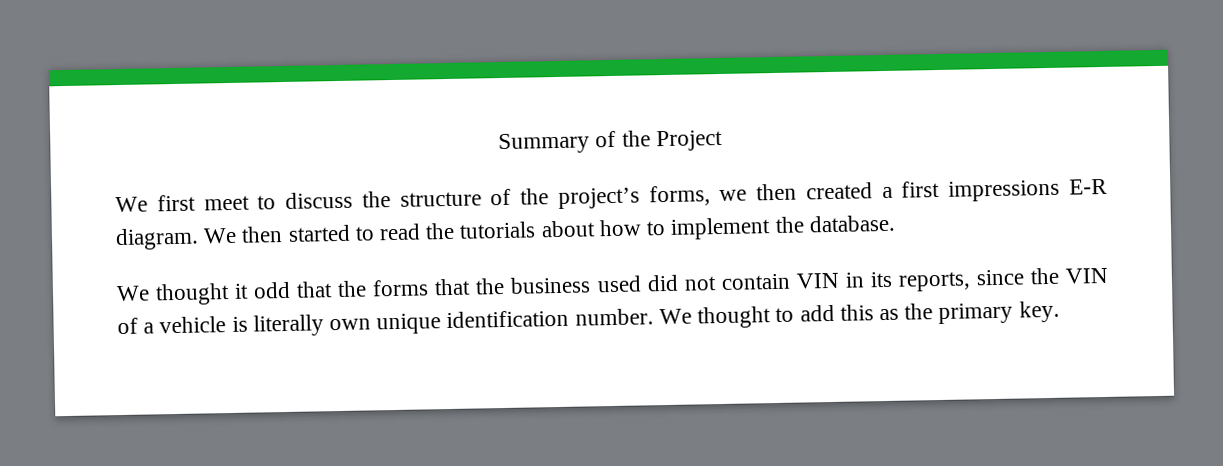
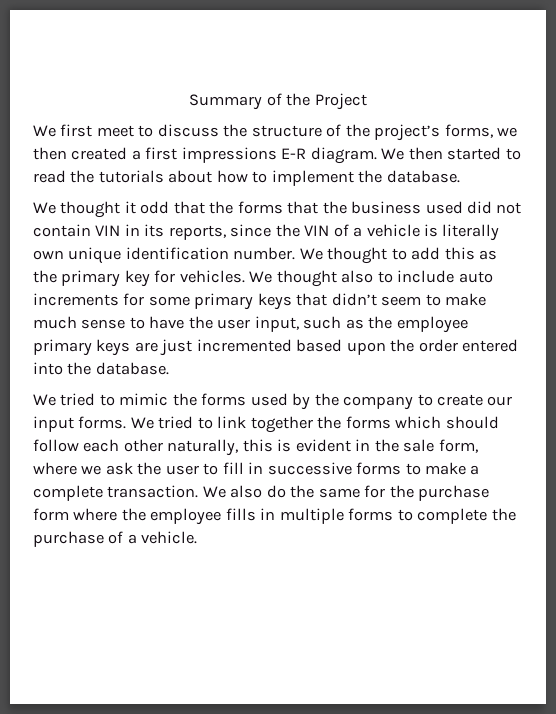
[1018,300,1060,323] key. -> [124,270,493,287] [33,293,487,310] [33,316,468,333] [33,339,519,356] [33,362,169,375] [33,393,513,410] [33,416,499,433] [33,439,478,456] [33,462,480,475] [33,485,490,501] [33,508,516,525] [33,531,198,547] key for vehicles. We thought also to include auto increments for some primary keys that didn’t seem to make much sense to have the user input, such as the employee primary keys are just incremented based upon the order entered into the database. // We tried to mimic the forms used by the company to create our input forms. We tried to link together the forms which should follow each other naturally, this is evident in the sale form, where we ask the user to fill in successive forms to make a complete transaction. We also do the same for the purchase form where the employee fills in multiple forms to complete the purchase of a vehicle.

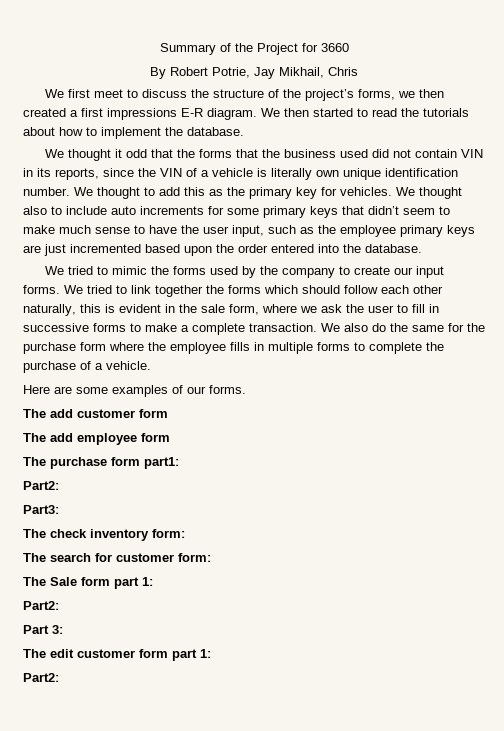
(367, 101) none -> [301,43,349,52] [150,67,358,79] for 3660 // By Robert Potrie, Jay Mikhail, Chris
(198, 537) none -> [23,385,246,397] [23,409,168,418] [23,433,170,445] [23,457,179,469] [23,481,59,490] [23,505,59,514] [23,529,185,541] [23,553,211,562] [23,577,153,589] [23,601,59,610] [23,625,63,634] [23,649,211,661] [23,673,59,682] // Here are some examples of our forms. // The add customer form // The add employee form // The purchase form part1: // Part2: // Part3: // The check inventory form: // The search for customer form: // The Sale form part 1: // Part2: // Part 3: // The edit customer form part 1: // Part2:

